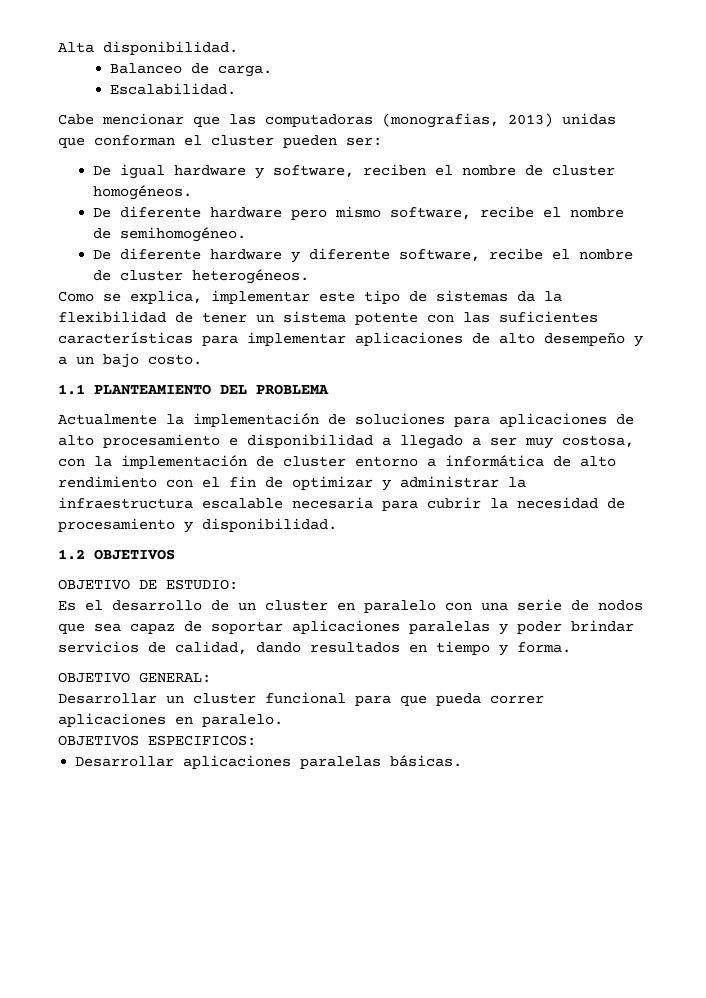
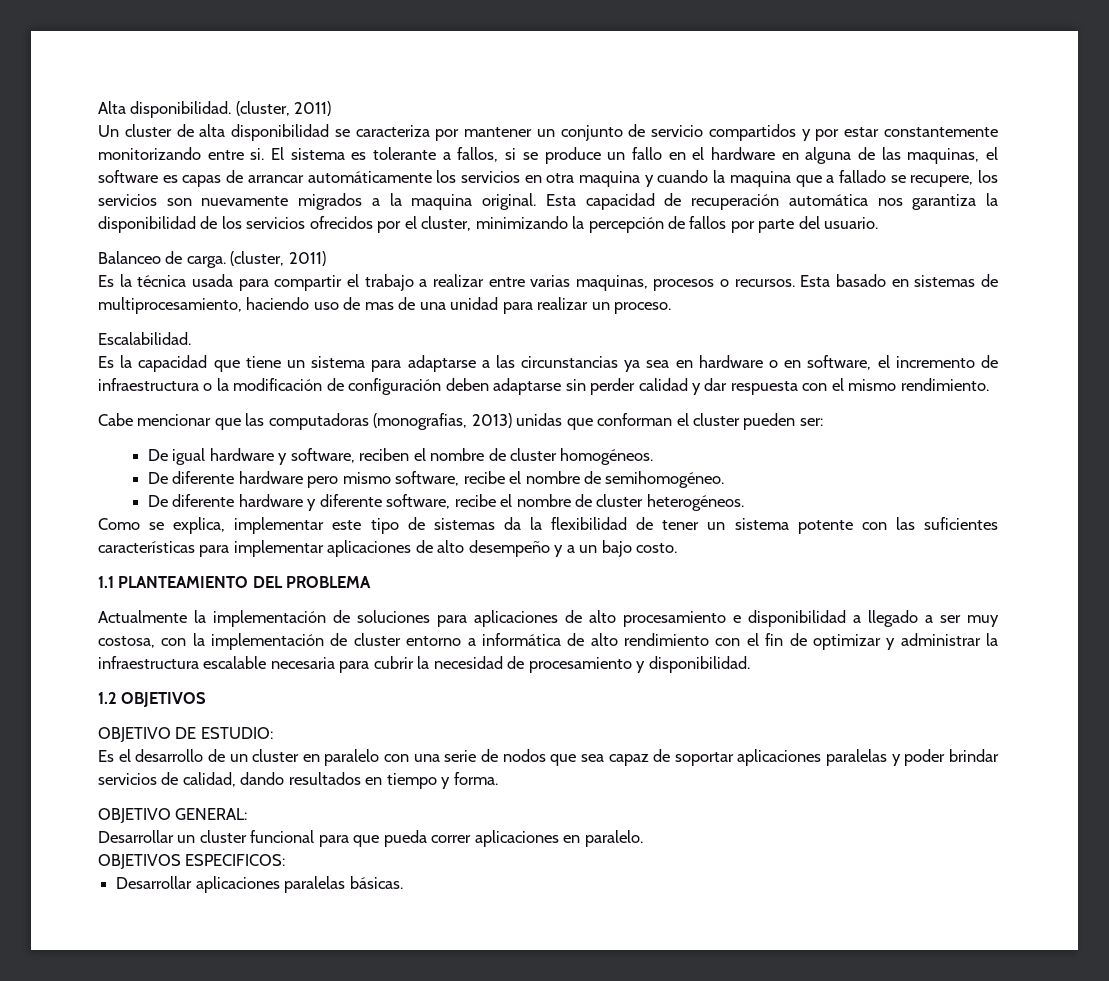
[110,63,273,77] [110,83,237,95] // Balanceo de carga. // Escalabilidad. -> [235,101,332,116] [98,124,998,141] [98,147,998,164] [98,170,999,187] [98,193,999,210] [98,216,879,233] [98,251,326,268] [98,274,998,291] [98,297,672,314] [98,332,191,345] [98,355,998,372] [98,378,989,395] (cluster, 2011) // Un cluster de alta disponibilidad se caracteriza por mantener un conjunto de servicio compartidos y por estar constantemente monitorizando entre si. El sistema es tolerante a fallos, si se produce un fallo en el hardware en alguna de las maquinas, el software es capas de arrancar automáticamente los servicios en otra maquina y cuando la maquina que a fallado se recupere, los servicios son nuevamente migrados a la maquina original. Esta capacidad de recuperación automática nos garantiza la disponibilidad de los servicios ofrecidos por el cluster, minimizando la percepción de fallos por parte del usuario. // Balanceo de carga. (cluster, 2011) // Es la técnica usada para compartir el trabajo a realizar entre varias maquinas, procesos o recursos. Esta basado en sistemas de multiprocesamiento, haciendo uso de mas de una unidad para realizar un proceso. // Escalabilidad. // Es la capacidad que tiene un sistema para adaptarse a las circunstancias ya sea en hardware o en software, el incremento de infraestructura o la modificación de configuración deben adaptarse sin perder calidad y dar respuesta con el mismo rendimiento.

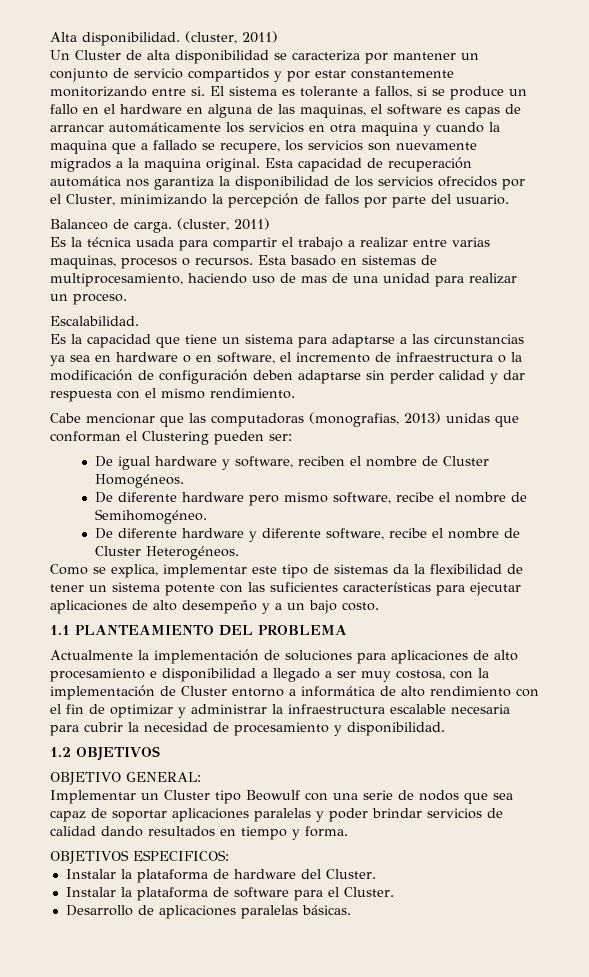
[124,124,172,137] cluster -> [75,50,121,60] Cluster
[421,216,472,231] cluster, -> [66,194,115,206] Cluster,
[693,413,741,426] cluster -> [142,431,209,445] Clustering
[509,448,654,465] cluster homogéneos. -> [442,456,489,466] [94,474,184,488] Cluster Homogéneos.
[605,471,725,488] semihomogéneo. -> [94,509,207,524] Semihomogéneo.
[596,494,744,511] cluster heterogéneos. -> [94,546,239,560] Cluster Heterogéneos.
[233,540,324,557] implementar -> [470,582,521,596] ejecutar
[353,633,401,646] cluster -> [181,686,227,696] Cluster
[175,727,273,739] [98,749,380,766] DE ESTUDIO: // Es el desarrollo de un cluster en paralelo -> [125,772,201,782] [50,790,300,804] GENERAL: // Implementar un Cluster tipo Beowulf
[182,772,236,787] calidad, -> [50,826,96,836] calidad
[98,808,248,823] [98,830,643,847] [98,854,286,869] [116,876,193,889] OBJETIVO GENERAL: // Desarrollar un cluster funcional para que pueda correr aplicaciones en paralelo. // OBJETIVOS ESPECIFICOS: // Desarrollar -> [50,850,229,864] [65,869,376,883] [65,887,394,901] [65,905,154,916] OBJETIVOS ESPECIFICOS: // Instalar la plataforma de hardware del Cluster. // Instalar la plataforma de software para el Cluster. // Desarrollo de

